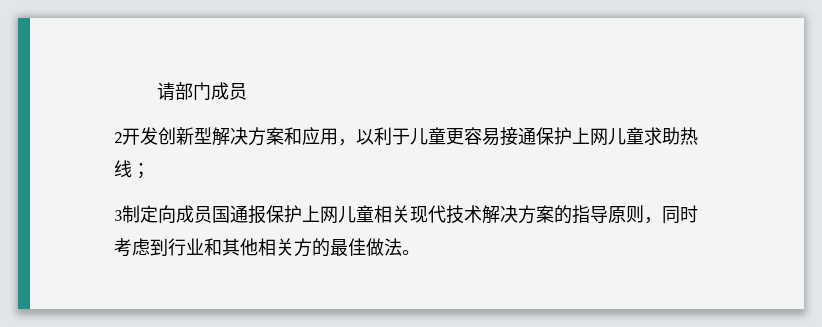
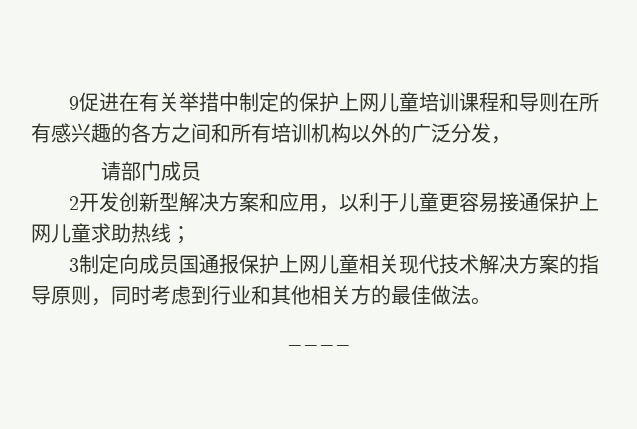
(156, 91) none -> [68,92,599,112] [31,123,511,144] 9促进在有关举措中制定的保护上网儿童培训课程和导则在所有感兴趣的各方之间和所有培训机构以外的广泛分发， //
(420, 252) none -> [286,341,351,346] // ____

